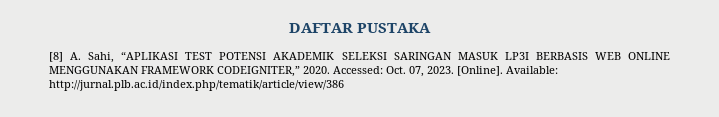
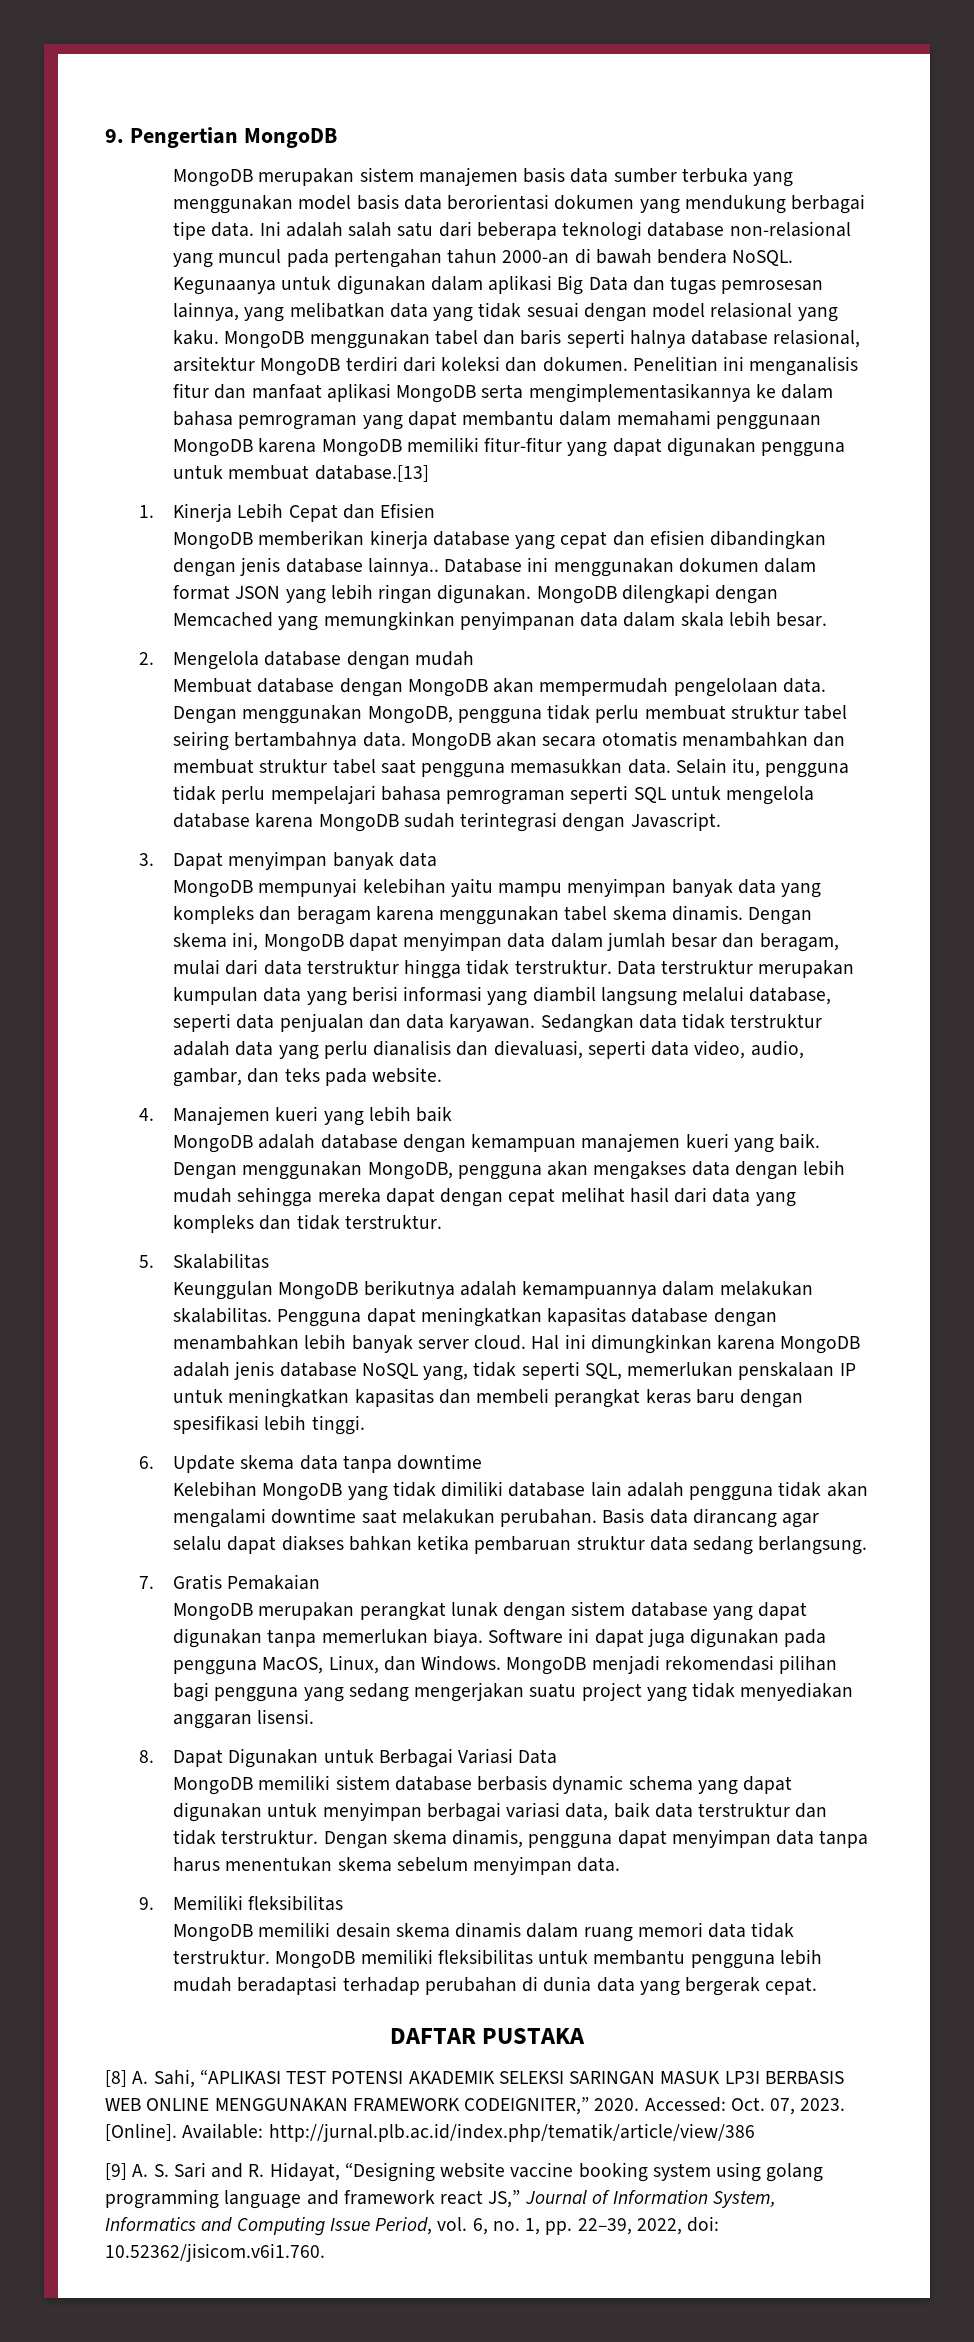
(288, 28) none -> [105,127,337,148] [173,167,794,187] [173,194,866,214] [173,221,851,241] [173,248,794,268] [173,275,824,295] [173,302,838,322] [173,329,861,349] [173,356,859,376] [173,383,834,403] [173,410,821,430] [173,437,846,457] [173,465,429,482] [139,503,436,522] [173,530,827,550] [173,557,817,577] [173,584,779,604] [173,611,828,631] [139,651,474,670] [173,678,826,697] [173,704,848,724] [173,731,846,751] [173,758,850,778] [173,785,815,805] [173,812,721,832] [139,851,437,870] [173,878,822,898] [173,905,813,925] [173,932,839,952] [173,959,855,979] [173,986,832,1006] [173,1013,823,1033] [173,1040,804,1060] [173,1067,443,1087] [139,1106,453,1126] [173,1133,821,1153] [173,1160,846,1180] [173,1187,796,1207] [173,1214,442,1233] [139,1253,270,1269] [173,1280,813,1300] [173,1307,777,1327] [173,1334,861,1354] [173,1361,856,1381] [173,1388,804,1408] [173,1415,365,1435] [139,1454,483,1473] [173,1481,868,1501] [173,1508,820,1528] [173,1535,868,1555] [139,1574,321,1590] [173,1601,808,1621] [173,1628,827,1648] [173,1655,838,1675] [173,1682,854,1702] [173,1709,315,1729] [139,1748,558,1768] [173,1775,793,1795] [173,1802,828,1822] [173,1829,869,1849] [173,1856,621,1875] [139,1895,344,1911] [173,1922,795,1942] [173,1949,822,1969] [173,1976,818,1996] 9. Pengertian MongoDB // MongoDB merupakan sistem manajemen basis data sumber terbuka yang menggunakan model basis data berorientasi dokumen yang mendukung berbagai tipe data. Ini adalah salah satu dari beberapa teknologi database non-relasional yang muncul pada pertengahan tahun 2000-an di bawah bendera NoSQL. Kegunaanya untuk digunakan dalam aplikasi Big Data dan tugas pemrosesan lainnya, yang melibatkan data yang tidak sesuai dengan model relasional yang kaku. MongoDB menggunakan tabel dan baris seperti halnya database relasional, arsitektur MongoDB terdiri dari koleksi dan dokumen. Penelitian ini menganalisis fitur dan manfaat aplikasi MongoDB serta mengimplementasikannya ke dalam bahasa pemrograman yang dapat membantu dalam memahami penggunaan MongoDB karena MongoDB memiliki fitur-fitur yang dapat digunakan pengguna untuk membuat database.[13] // 1. Kinerja Lebih Cepat dan Efisien // MongoDB memberikan kinerja database yang cepat dan efisien dibandingkan dengan jenis database lainnya.. Database ini menggunakan dokumen dalam format JSON yang lebih ringan digunakan. MongoDB dilengkapi dengan Memcached yang memungkinkan penyimpanan data dalam skala lebih besar. // 2. Mengelola database dengan mudah // Membuat database dengan MongoDB akan mempermudah pengelolaan data. Dengan menggunakan MongoDB, pengguna tidak perlu membuat struktur tabel seiring bertambahnya data. MongoDB akan secara otomatis menambahkan dan membuat struktur tabel saat pengguna memasukkan data. Selain itu, pengguna tidak perlu mempelajari bahasa pemrograman seperti SQL untuk mengelola database karena MongoDB sudah terintegrasi dengan Javascript. // 3. Dapat menyimpan banyak data // MongoDB mempunyai kelebihan yaitu mampu menyimpan banyak data yang kompleks dan beragam karena menggunakan tabel skema dinamis. Dengan skema ini, MongoDB dapat menyimpan data dalam jumlah besar dan beragam, mulai dari data terstruktur hingga tidak terstruktur. Data terstruktur merupakan kumpulan data yang berisi informasi yang diambil langsung melalui database, seperti data penjualan dan data karyawan. Sedangkan data tidak terstruktur adalah data yang perlu dianalisis dan dievaluasi, seperti data video, audio, gambar, dan teks pada website. // 4. Manajemen kueri yang lebih baik // MongoDB adalah database dengan kemampuan manajemen kueri yang baik. Dengan menggunakan MongoDB, pengguna akan mengakses data dengan lebih mudah sehingga mereka dapat dengan cepat melihat hasil dari data yang kompleks dan tidak terstruktur. // 5. Skalabilitas // Keunggulan MongoDB berikutnya adalah kemampuannya dalam melakukan skalabilitas. Pengguna dapat meningkatkan kapasitas database dengan menambahkan lebih banyak server cloud. Hal ini dimungkinkan karena MongoDB adalah jenis database NoSQL yang, tidak seperti SQL, memerlukan penskalaan IP untuk meningkatkan kapasitas dan membeli perangkat keras baru dengan spesifikasi lebih tinggi. // 6. Update skema data tanpa downtime // Kelebihan MongoDB yang tidak dimiliki database lain adalah pengguna tidak akan mengalami downtime saat melakukan perubahan. Basis data dirancang agar selalu dapat diakses bahkan ketika pembaruan struktur data sedang berlangsung. // 7. Gratis Pemakaian // MongoDB merupakan perangkat lunak dengan sistem database yang dapat digunakan tanpa memerlukan biaya. Software ini dapat juga digunakan pada pengguna MacOS, Linux, dan Windows. MongoDB menjadi rekomendasi pilihan bagi pengguna yang sedang mengerjakan suatu project yang tidak menyediakan anggaran lisensi. // 8. Dapat Digunakan untuk Berbagai Variasi Data // MongoDB memiliki sistem database berbasis dynamic schema yang dapat digunakan untuk menyimpan berbagai variasi data, baik data terstruktur dan tidak terstruktur. Dengan skema dinamis, pengguna dapat menyimpan data tanpa harus menentukan skema sebelum menyimpan data. // 9. Memiliki fleksibilitas // MongoDB memiliki desain skema dinamis dalam ruang memori data tidak terstruktur. MongoDB memiliki fleksibilitas untuk membantu pengguna lebih mudah beradaptasi terhadap perubahan di dunia data yang bergerak cepat. //
(344, 85) none -> [105,2162,824,2182] [105,2189,777,2209] [105,2216,720,2236] [105,2243,325,2262] // [9] A. S. Sari and R. Hidayat, “Designing website vaccine booking system using golang programming language and framework react JS,” Journal of Information System, Informatics and Computing Issue Period, vol. 6, no. 1, pp. 22–39, 2022, doi: 10.52362/jisicom.v6i1.760.

